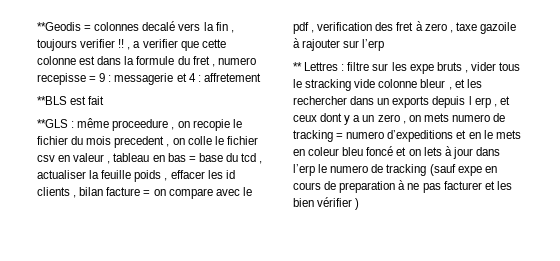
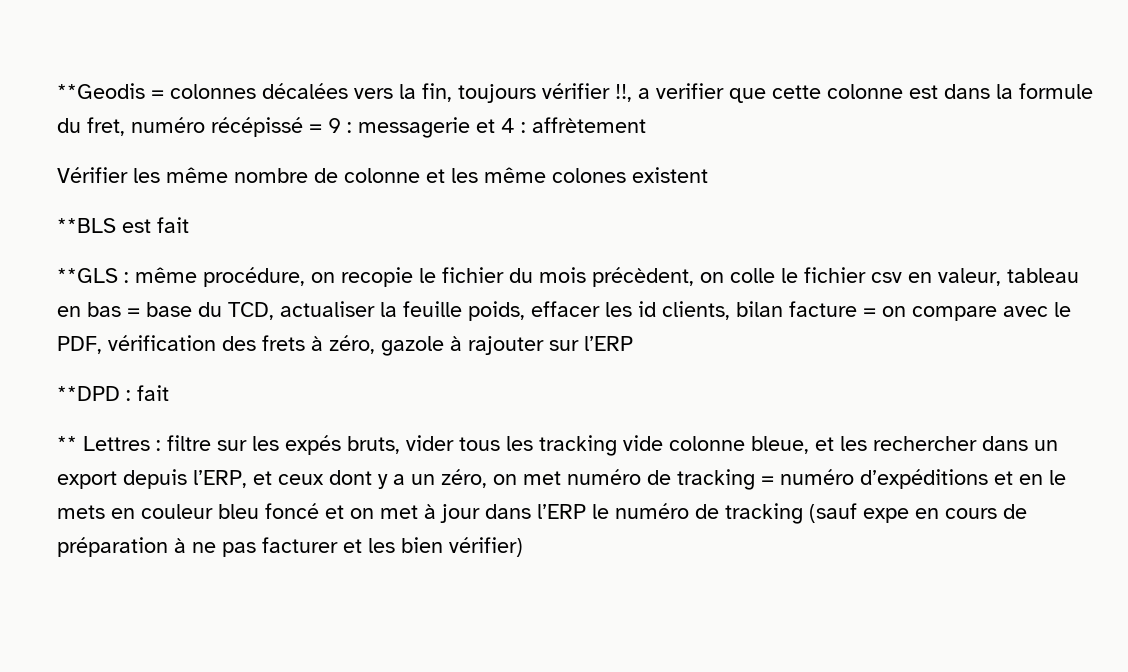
[142,21,176,31] decalé -> [262,83,348,99] décalées
[215,22,234,33] [37,39,131,51] fin , toujours verifier !! , -> [422,83,632,103] fin, toujours vérifier !!,
[192,56,256,67] [37,73,86,85] fret , numero recepisse -> [87,117,303,137] fret, numéro récépissé
[203,73,261,82] affretement -> [532,117,646,133] [57,167,708,183] affrètement // Vérifier les même nombre de colonne et les même colones existent
[112,119,175,131] proceedure , -> [203,267,305,287] procédure,
[114,136,170,148] precedent , -> [592,267,694,287] précèdent,
[73,153,111,164] valeur , -> [938,268,1001,286] valeur,
[241,153,263,164] tcd , -> [228,302,274,320] TCD,
[134,170,168,182] poids , -> [468,301,525,321] poids,
[37,187,77,198] clients , -> [662,301,730,320] clients,
[293,21,516,34] [293,38,385,51] pdf , verification des fret à zero , taxe gazoile à rajouter sur l’erp -> [57,335,633,356] [57,385,169,401] PDF, vérification des frets à zéro, gazole à rajouter sur l’ERP // **DPD : fait
[409,62,521,74] [293,79,452,91] expe bruts , vider tous le stracking vide colonne bleur , -> [285,435,809,456] expés bruts, vider tous les tracking vide colonne bleue,
[392,96,497,108] exports depuis l erp , -> [57,469,247,489] export depuis l’ERP,
[377,113,490,124] zero , on mets numero -> [441,469,641,488] zéro, on met numéro
[346,130,454,142] numero d’expeditions -> [780,469,988,489] numéro d’expéditions
[308,147,340,156] coleur -> [141,504,213,519] couleur
[423,147,442,156] lets -> [380,505,418,519] met
[293,164,369,176] l’erp le numero -> [537,503,689,519] l’ERP le numéro
[339,181,396,193] preparation -> [57,537,168,557] préparation
[317,197,360,210] vérifier ) -> [449,537,523,557] vérifier)

